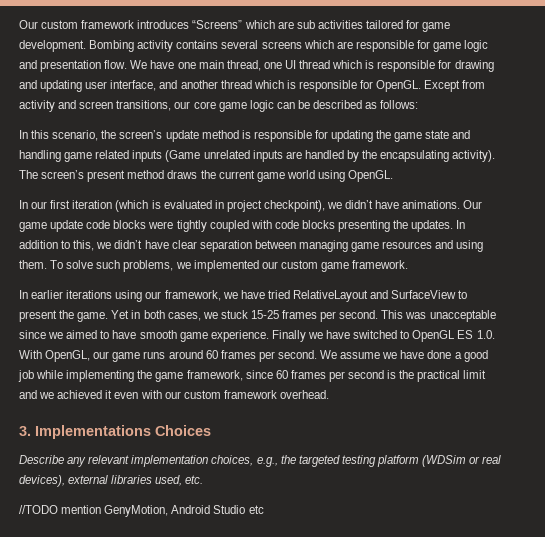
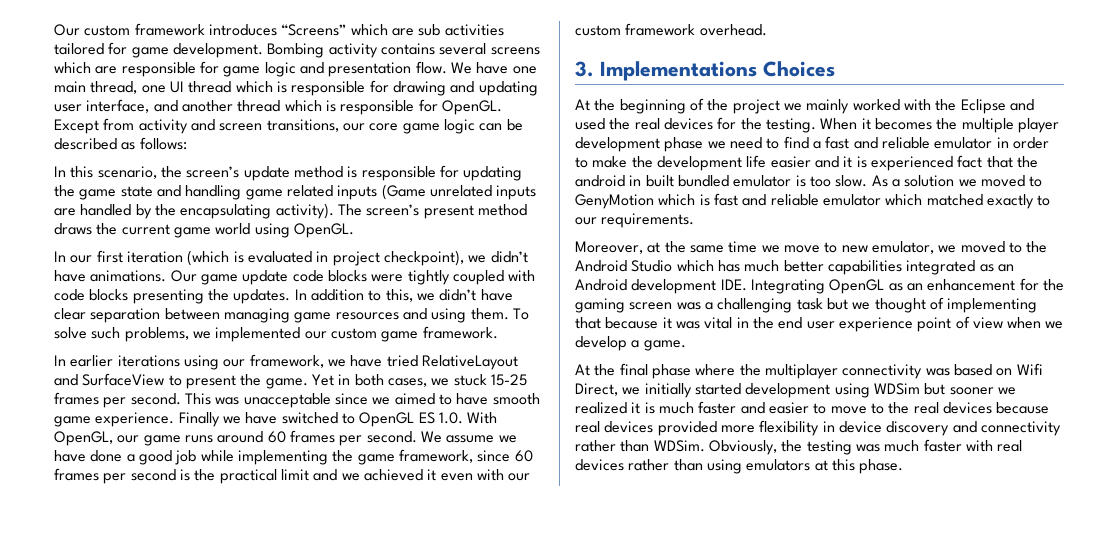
[19,455,502,467] [19,475,204,487] [19,505,264,517] Describe any relevant implementation choices, e.g., the targeted testing platform (WDSim or real devices), external libraries used, etc. // //TODO mention GenyMotion, Android Studio etc -> [575,98,1034,114] [575,117,1059,133] [575,136,1049,152] [575,155,1038,171] [575,175,1043,187] [575,193,1051,209] [575,213,695,228] [575,241,1048,254] [575,260,1014,275] [575,278,1064,294] [575,297,1038,313] [575,316,1064,332] [575,336,686,351] [575,363,1043,379] [575,383,1016,398] [575,401,1050,414] [575,420,1061,436] [575,439,1023,455] [575,459,904,474] At the beginning of the project we mainly worked with the Eclipse and used the real devices for the testing. When it becomes the multiple player development phase we need to find a fast and reliable emulator in order to make the development life easier and it is experienced fact that the android in built bundled emulator is too slow. As a solution we moved to GenyMotion which is fast and reliable emulator which matched exactly to our requirements. // Moreover, at the same time we move to new emulator, we moved to the Android Studio which has much better capabilities integrated as an Android development IDE. Integrating OpenGL as an enhancement for the gaming screen was a challenging task but we thought of implementing that because it was vital in the end user experience point of view when we develop a game. // At the final phase where the multiplayer connectivity was based on Wifi Direct, we initially started development using WDSim but sooner we realized it is much faster and easier to move to the real devices because real devices provided more flexibility in device discovery and connectivity rather than WDSim. Obviously, the testing was much faster with real devices rather than using emulators at this phase.

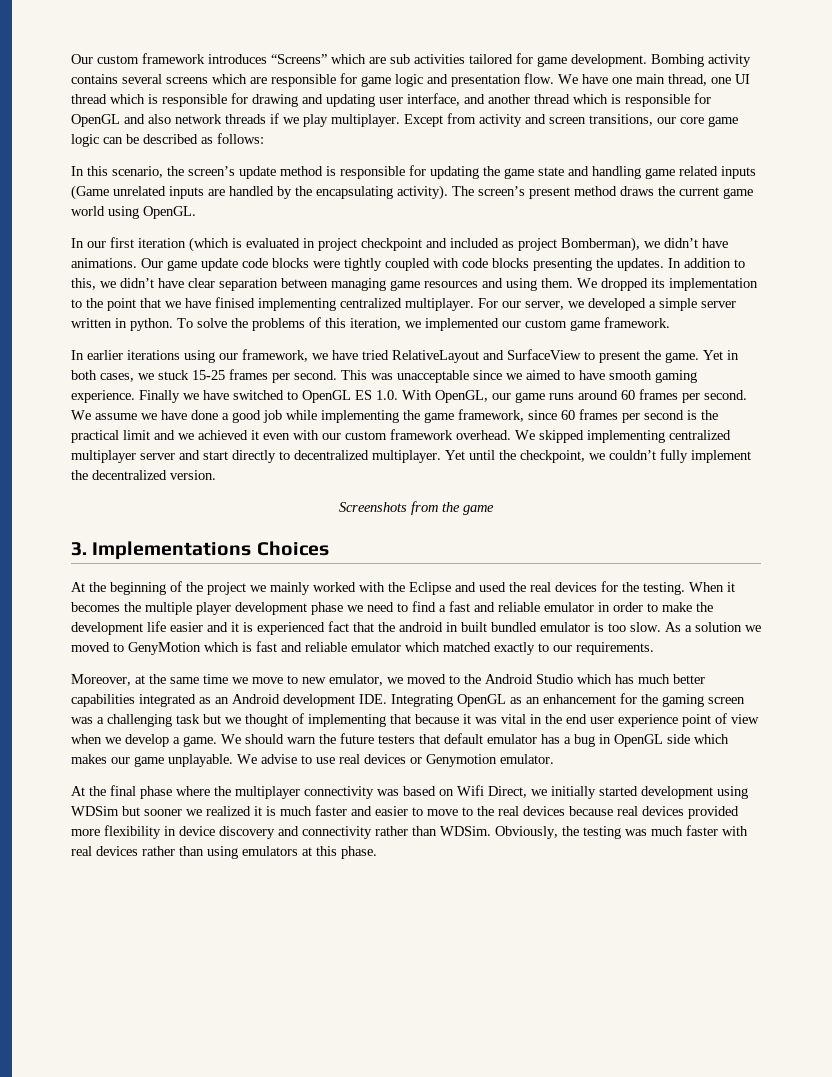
[441,100,502,115] OpenGL. -> [71,113,400,127] OpenGL and also network threads if we play multiplayer.
[383,250,464,266] checkpoint), -> [361,237,640,252] checkpoint and included as project Bomberman),
[512,308,529,320] [54,327,189,342] To solve such problems, -> [577,278,758,291] [71,297,736,311] [71,317,401,331] We dropped its implementation to the point that we have finised implementing centralized multiplayer. For our server, we developed a simple server written in python. To solve the problems of this iteration,
[54,416,91,427] game -> [655,370,697,383] gaming
(767, 30) none -> [515,430,731,443] [71,449,751,463] [71,470,216,480] [339,501,494,515] We skipped implementing centralized multiplayer server and start directly to decentralized multiplayer. Yet until the checkpoint, we couldn’t fully implement the decentralized version. // Screenshots from the game
(686, 345) none -> [221,733,729,747] [71,754,554,767] We should warn the future testers that default emulator has a bug in OpenGL side which makes our game unplayable. We advise to use real devices or Genymotion emulator.

